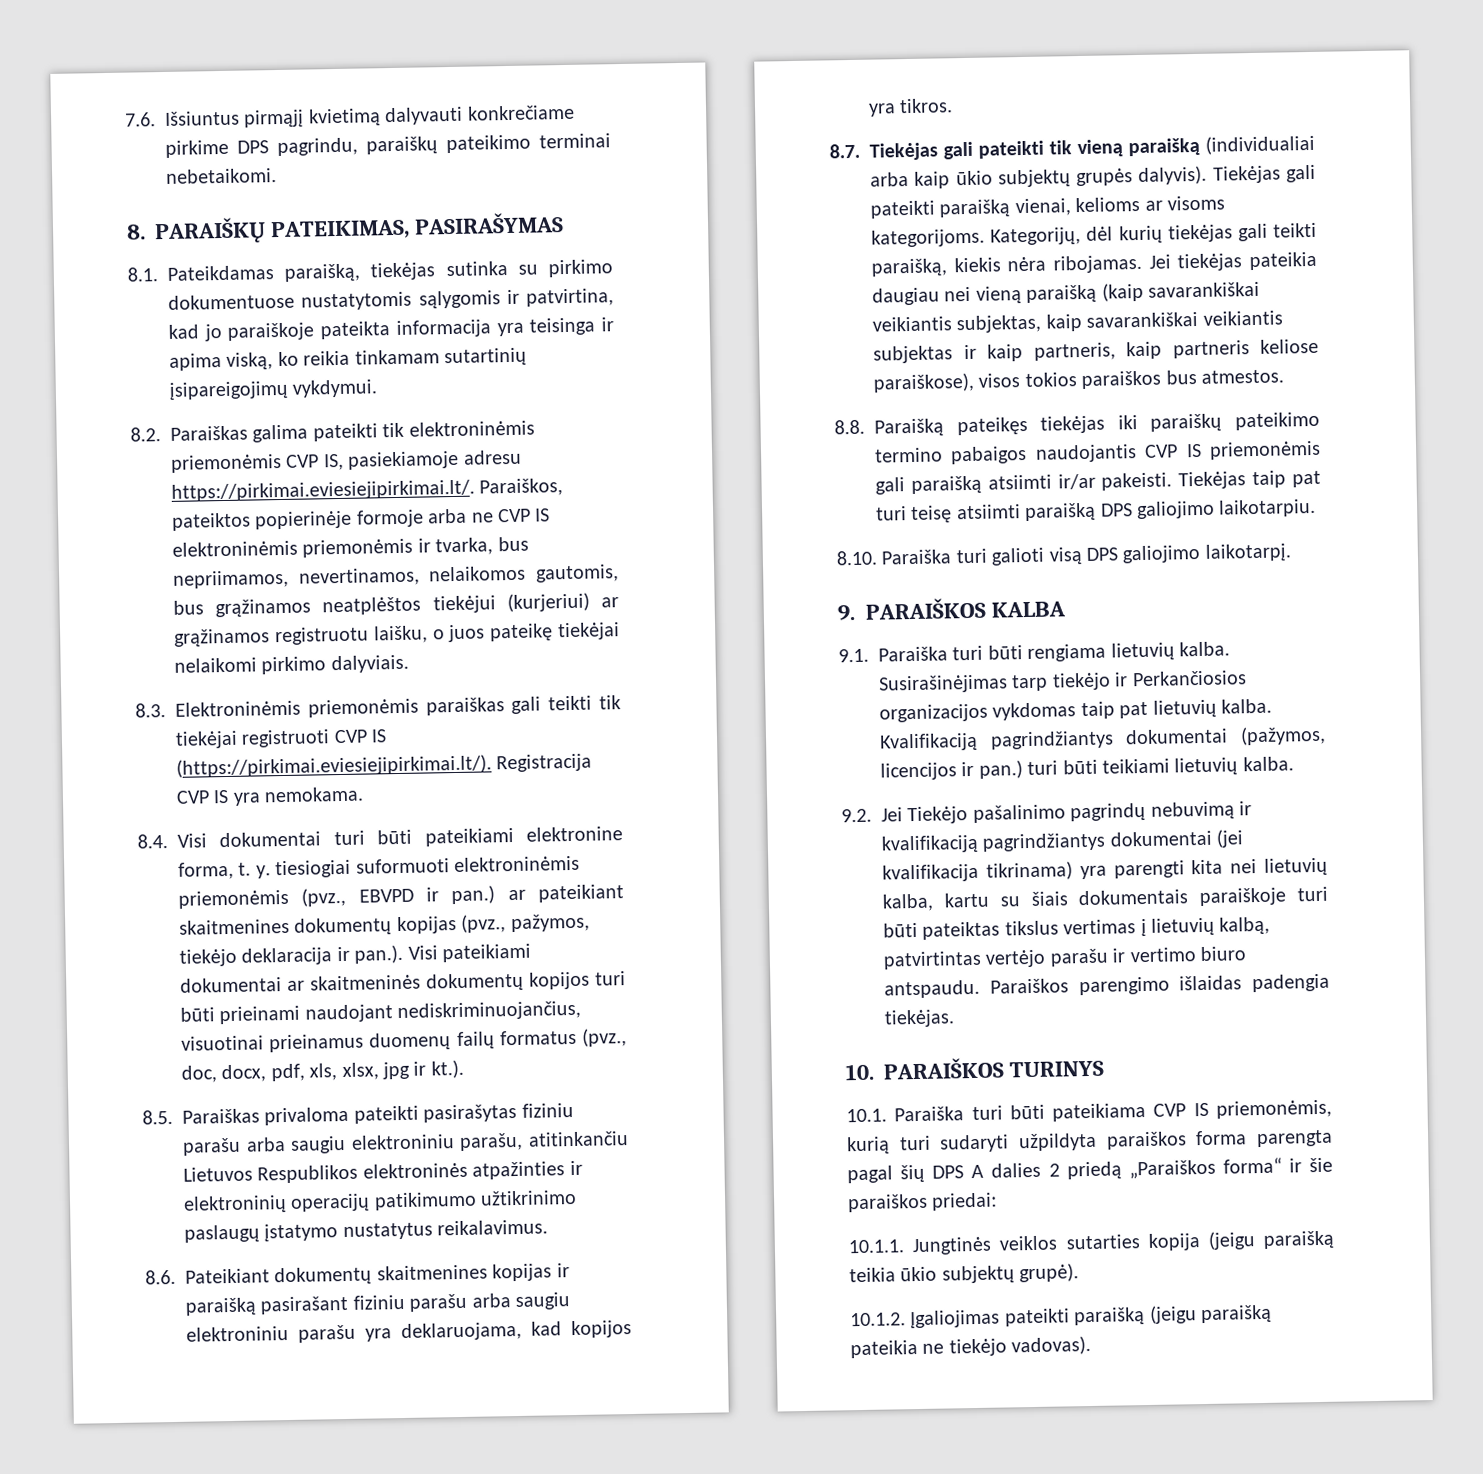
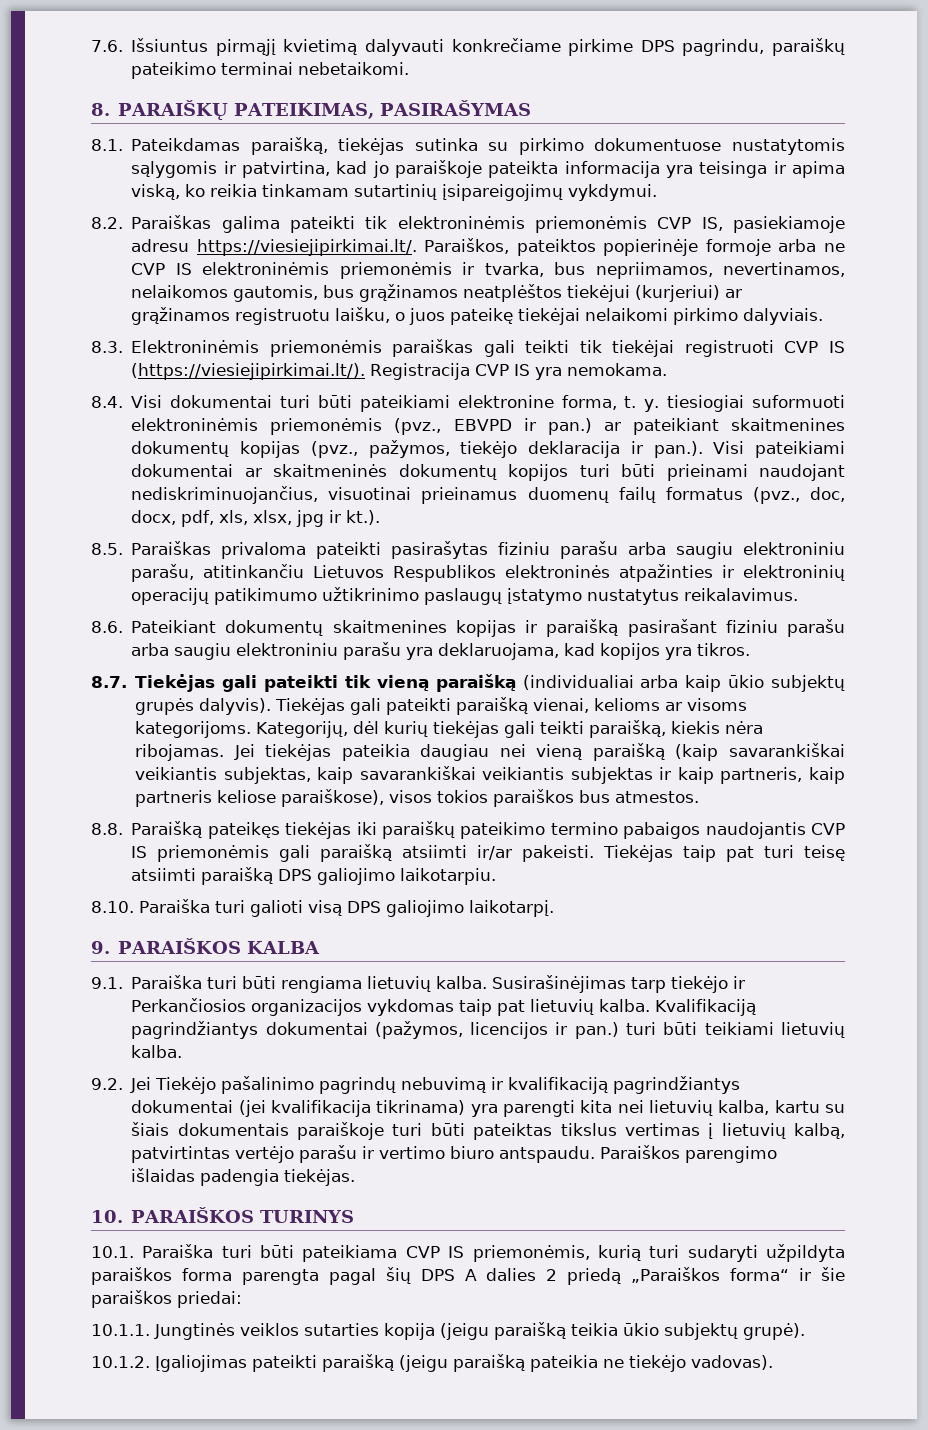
[171,479,475,502] https://pirkimai.eviesiejipirkimai.lt/. -> [196,239,417,256] https://viesiejipirkimai.lt/.
[176,754,492,778] (https://pirkimai.eviesiejipirkimai.lt/). -> [131,363,366,380] (https://viesiejipirkimai.lt/).

